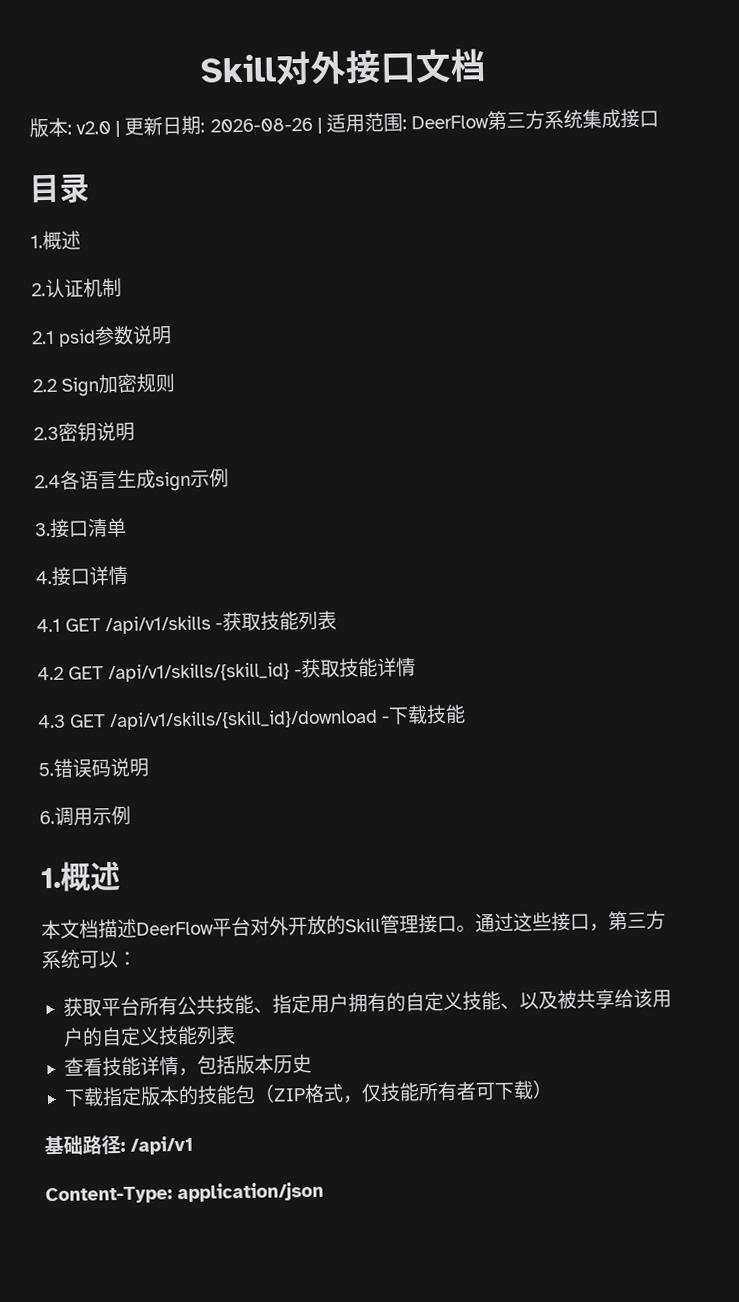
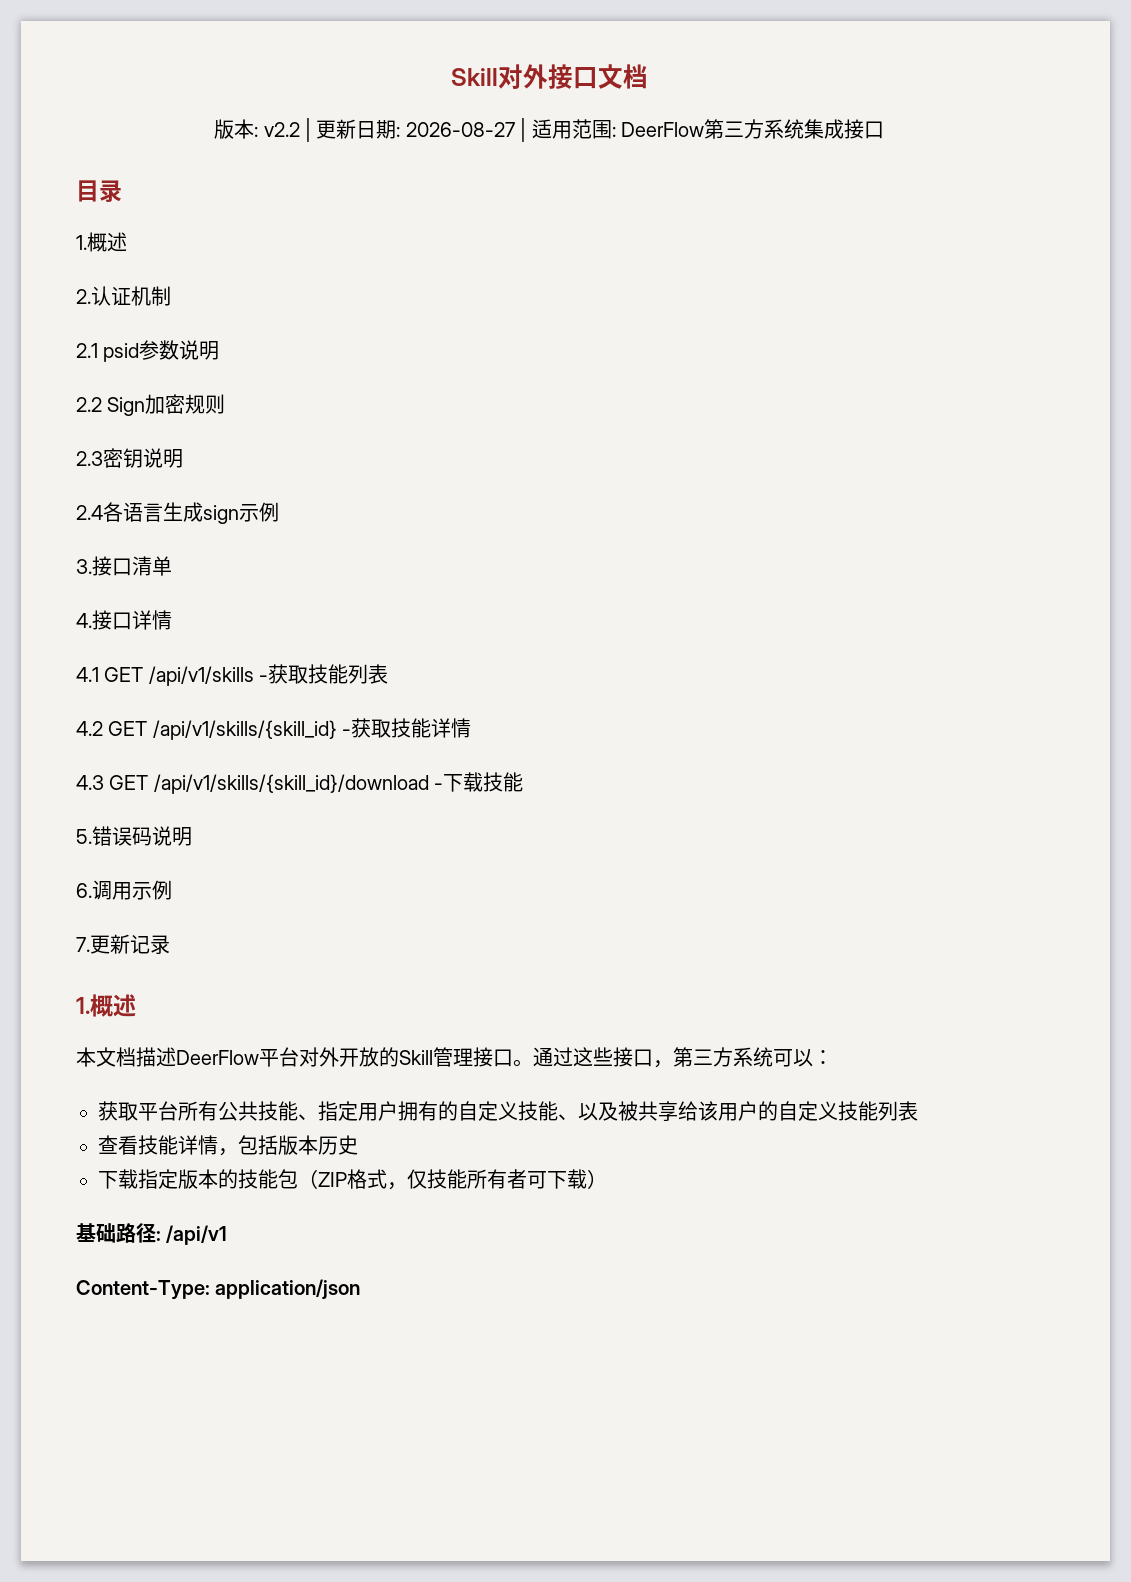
[76,120,112,135] v2.0 -> [263,122,300,137] v2.2
[209,117,313,133] 2026-08-26 -> [405,122,515,137] 2026-08-27
(131, 815) none -> [76,934,170,954] // 7.更新记录

